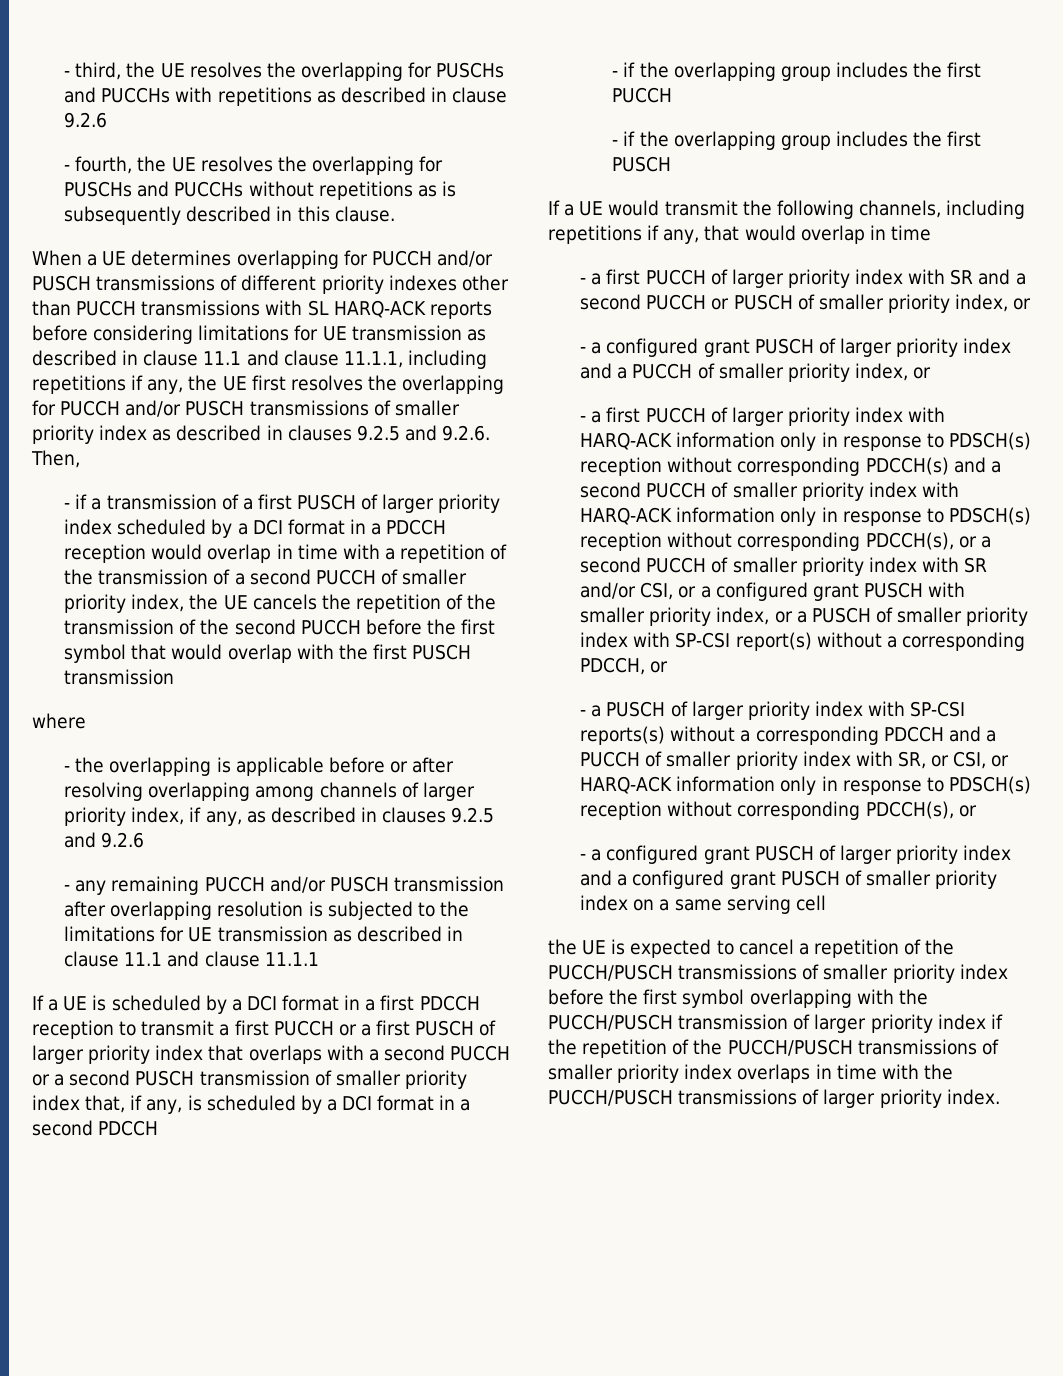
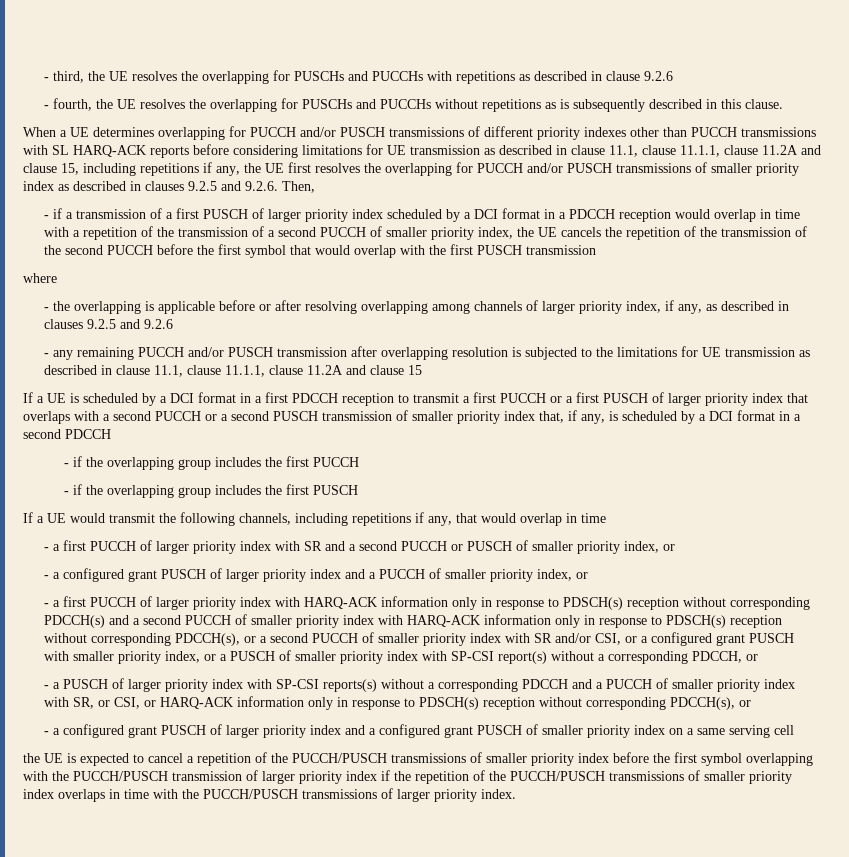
[203,350,403,368] 11.1 and clause 11.1.1, -> [609,145,821,157] [23,163,79,175] 11.1, clause 11.1.1, clause 11.2A and clause 15,
[124,951,319,967] 11.1 and clause 11.1.1 -> [153,365,422,377] 11.1, clause 11.1.1, clause 11.2A and clause 15

